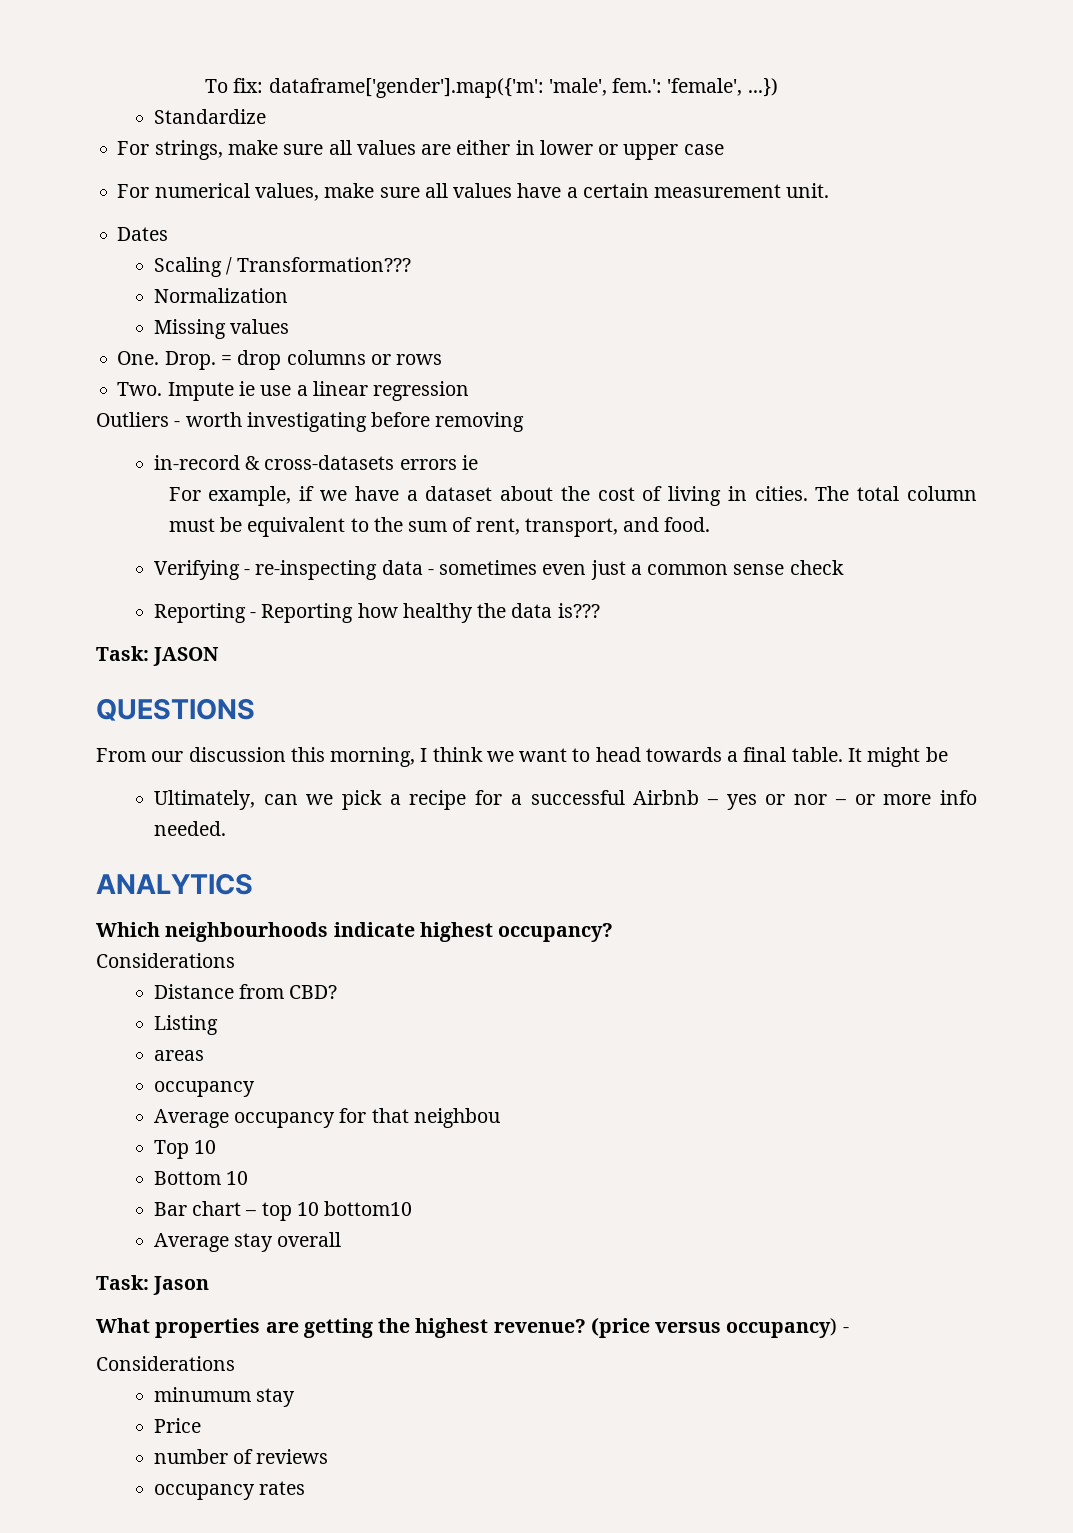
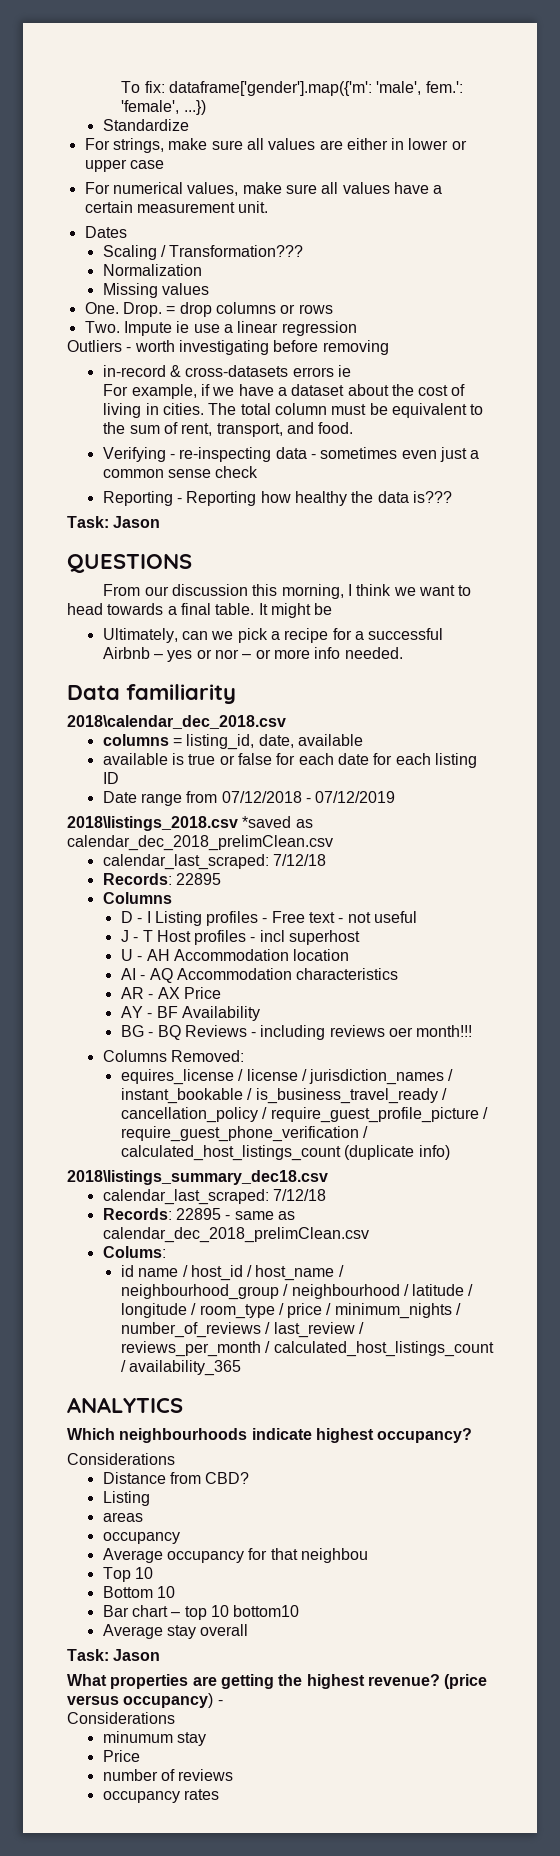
[153,647,220,666] JASON -> [113,516,161,528] Jason
(226, 828) none -> [67,684,236,704] [67,715,286,729] [102,734,364,750] [102,753,477,768] [102,772,119,784] [102,791,396,806] [67,816,313,831] [67,835,333,851] [102,854,327,870] [102,873,222,885] [102,892,172,904] [120,911,418,926] [120,930,361,945] [120,949,350,961] [120,968,399,983] [120,987,221,999] [120,1006,260,1021] [120,1025,473,1040] [102,1050,245,1062] [120,1069,454,1085] [120,1088,447,1104] [120,1107,488,1123] [120,1126,369,1142] [120,1145,450,1161] [67,1170,328,1185] [102,1189,327,1205] [102,1208,296,1220] [102,1227,369,1243] [102,1246,166,1258] [120,1265,344,1281] [120,1284,474,1300] [120,1303,462,1319] [120,1322,364,1338] [120,1341,494,1357] [120,1360,242,1376] // Data familiarity // 2018\calendar_dec_2018.csv // columns = listing_id, date, available // available is true or false for each date for each listing ID // Date range from 07/12/2018 - 07/12/2019 // 2018\listings_2018.csv *saved as calendar_dec_2018_prelimClean.csv // calendar_last_scraped: 7/12/18 // Records: 22895 // Columns // D - I Listing profiles - Free text - not useful // J - T Host profiles - incl superhost // U - AH Accommodation location // AI - AQ Accommodation characteristics // AR - AX Price // AY - BF Availability // BG - BQ Reviews - including reviews oer month!!! // Columns Removed: // equires_license / license / jurisdiction_names / instant_bookable / is_business_travel_ready / cancellation_policy / require_guest_profile_picture / require_guest_phone_verification / calculated_host_listings_count (duplicate info) // 2018\listings_summary_dec18.csv // calendar_last_scraped: 7/12/18 // Records: 22895 - same as calendar_dec_2018_prelimClean.csv // Colums: // id name / host_id / host_name / neighbourhood_group / neighbourhood / latitude / longitude / room_type / price / minimum_nights / number_of_reviews / last_review / reviews_per_month / calculated_host_listings_count / availability_365

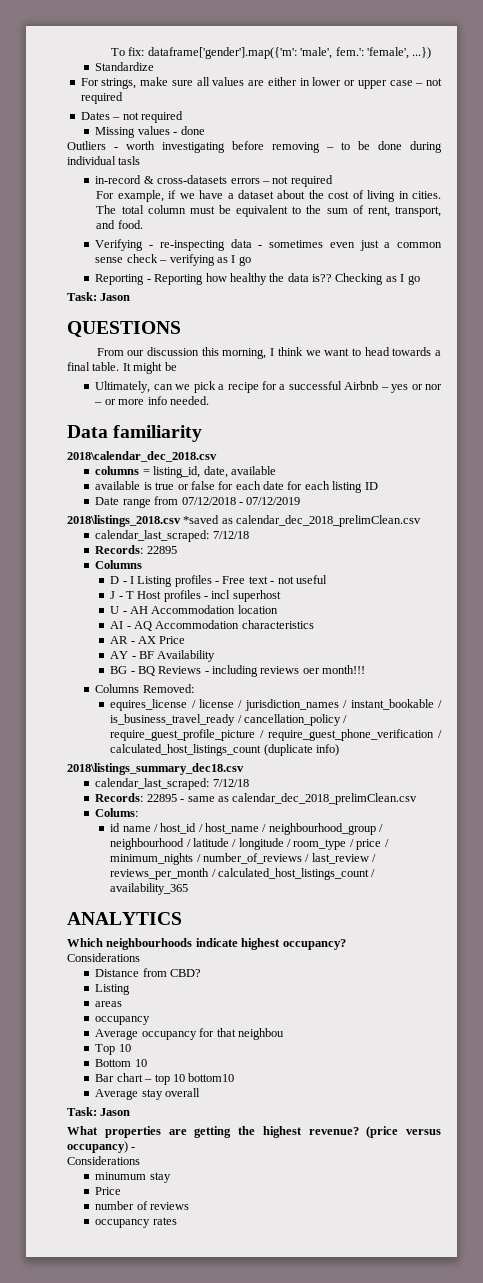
[84,182,443,196] [84,201,269,213] [84,226,127,238] [102,245,304,260] [102,264,202,276] [102,283,210,298] [84,302,333,317] [84,321,357,336] // For numerical values, make sure all values have a certain measurement unit. // Dates // Scaling / Transformation??? // Normalization // Missing values // One. Drop. = drop columns or rows // Two. Impute ie use a linear regression -> [415,78,442,86] [80,92,123,104] [80,111,183,123] [95,126,205,138] – not required // Dates – not required // Missing values - done
(389, 347) none -> [326,141,442,153] [67,156,141,165] – to be done during individual tasls
[338,365,352,377] ie -> [261,175,333,187] – not required
(259, 472) none -> [159,254,251,266] – verifying as I go
[412,491,452,503] is??? -> [312,273,420,285] is?? Checking as I go

